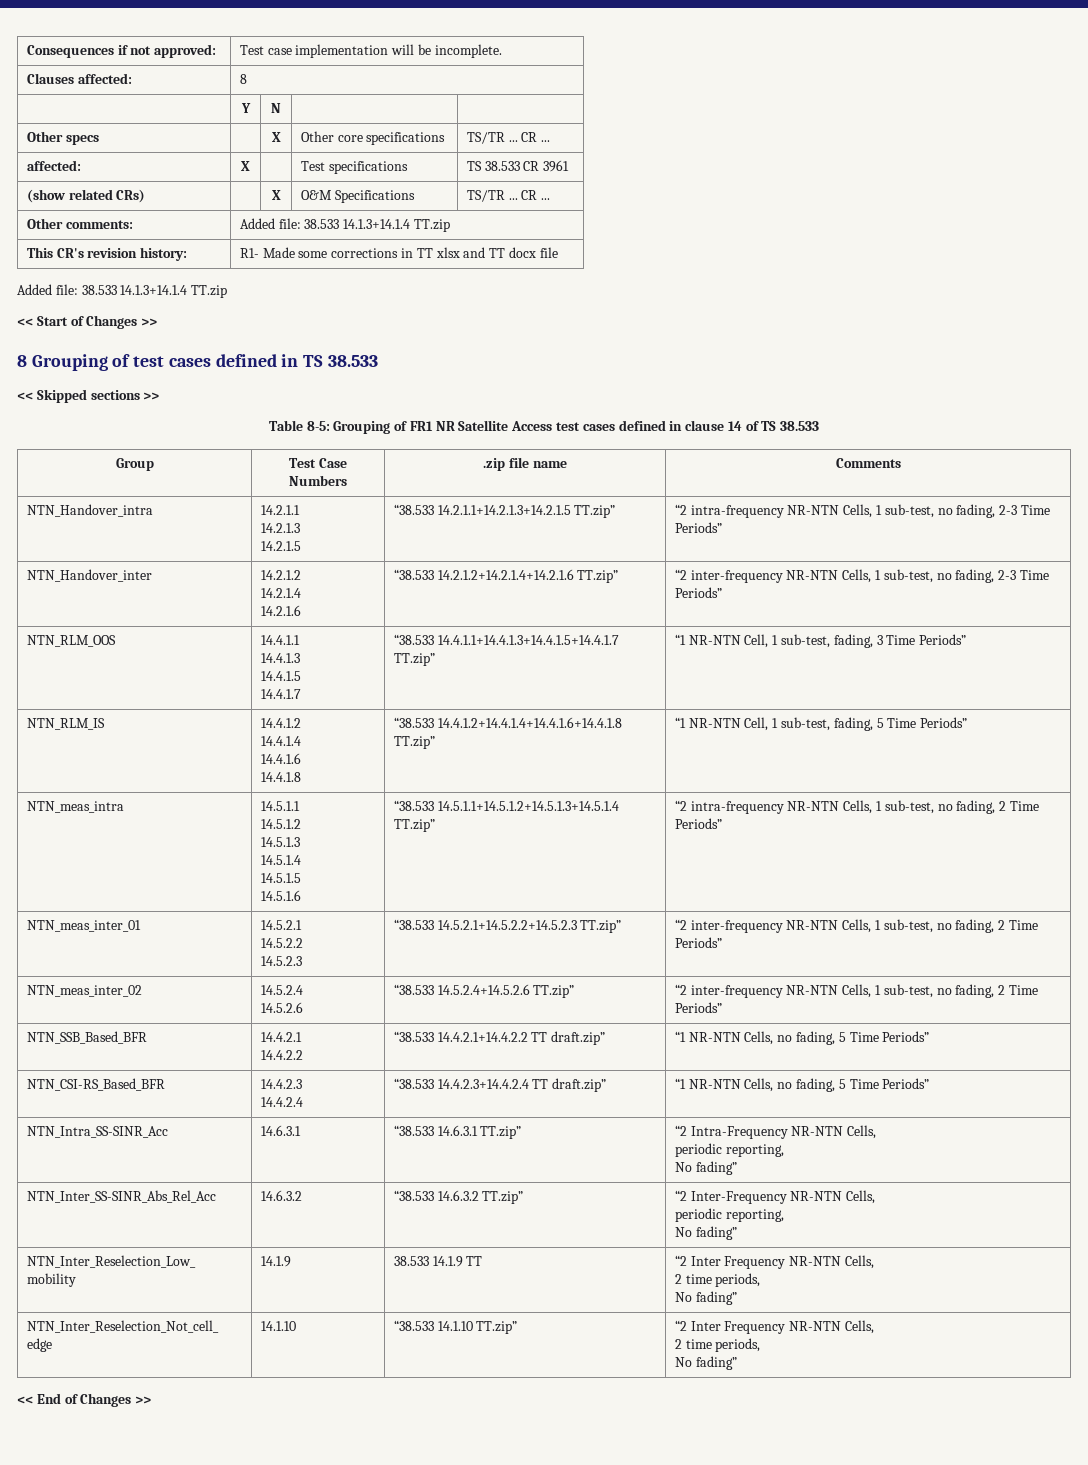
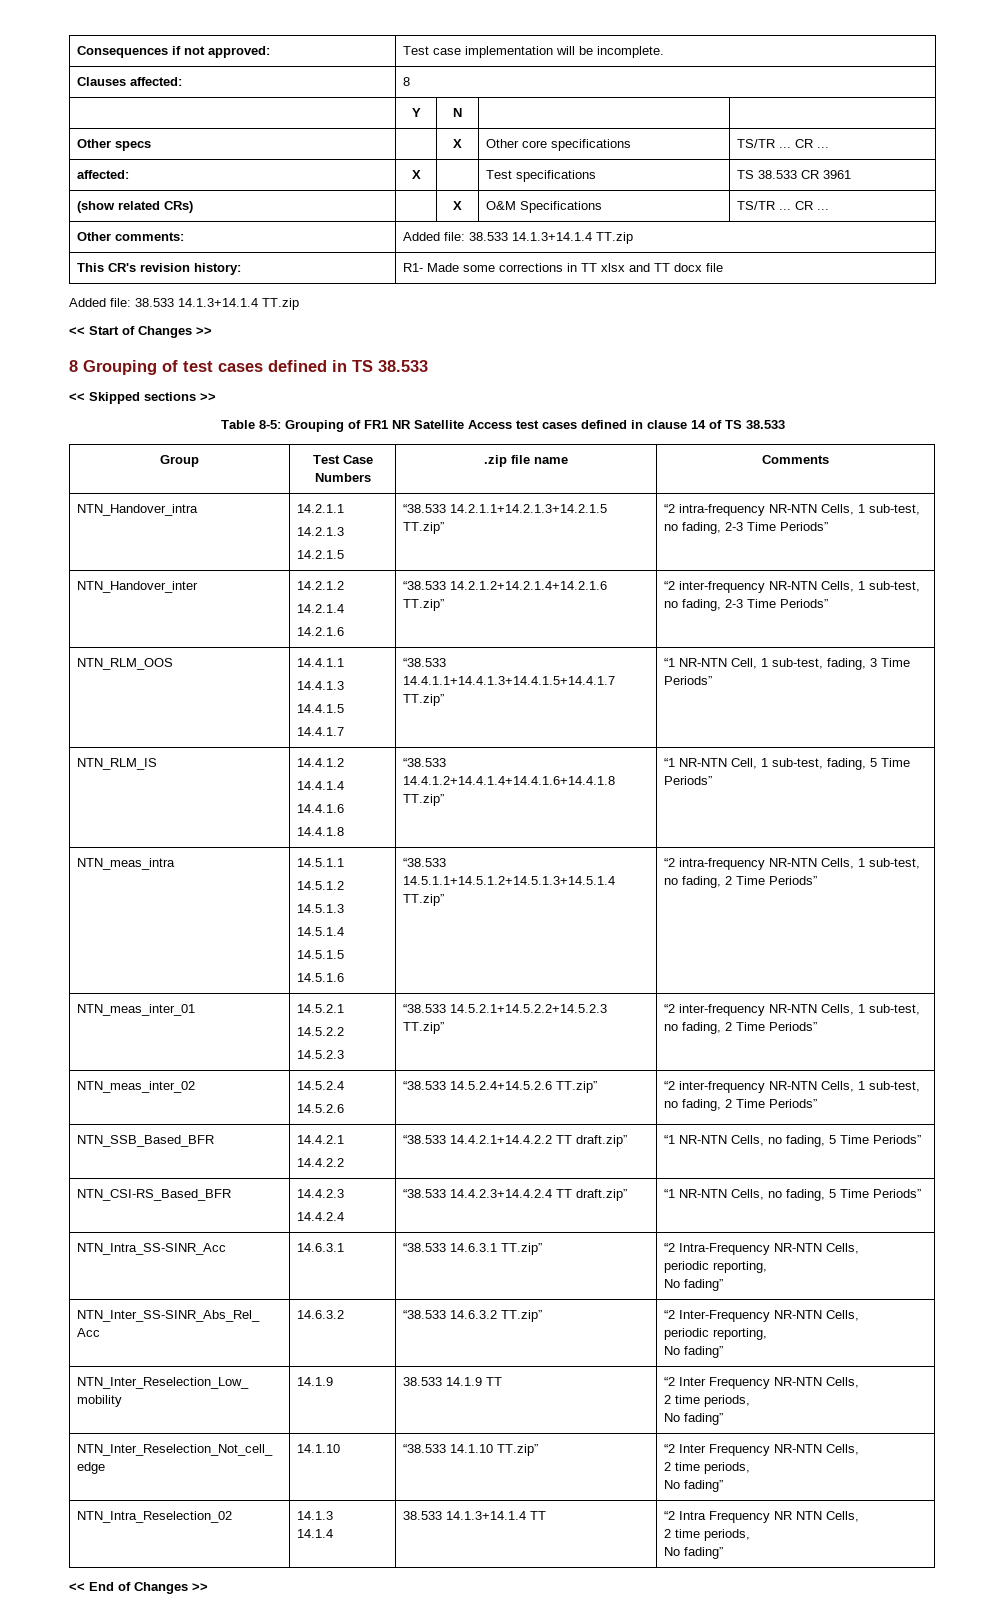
(737, 1363) none -> [77,1511,233,1523] [297,1511,334,1520] [297,1529,334,1538] [403,1511,547,1520] [664,1511,860,1523] [664,1529,751,1541] [664,1547,724,1559] // NTN_Intra_Reselection_02 | 14.1.3 // 14.1.4 | 38.533 14.1.3+14.1.4 TT | “2 Intra Frequency NR NTN Cells, // 2 time periods, // No fading”

